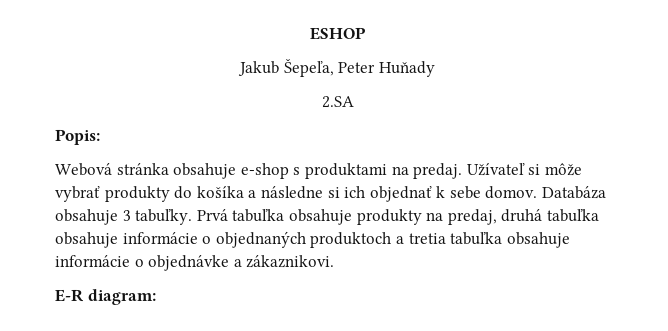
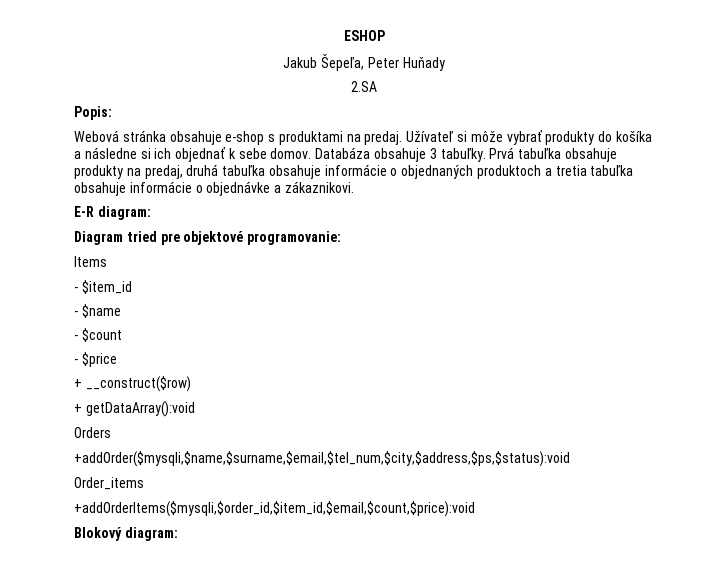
(156, 297) none -> [74,231,342,245] [74,256,107,267] [74,280,132,294] [74,304,121,318] [74,328,122,342] [74,352,117,367] [74,376,191,392] [74,401,195,417] [74,427,111,438] [74,451,570,467] [74,477,144,490] [74,501,475,517] [74,527,178,541] // Diagram tried pre objektové programovanie: // Items // - $item_id // - $name // - $count // - $price // + __construct($row) // + getDataArray():void // Orders // +addOrder($mysqli,$name,$surname,$email,$tel_num,$city,$address,$ps,$status):void // Order_items // +addOrderItems($mysqli,$order_id,$item_id,$email,$count,$price):void // Blokový diagram:

